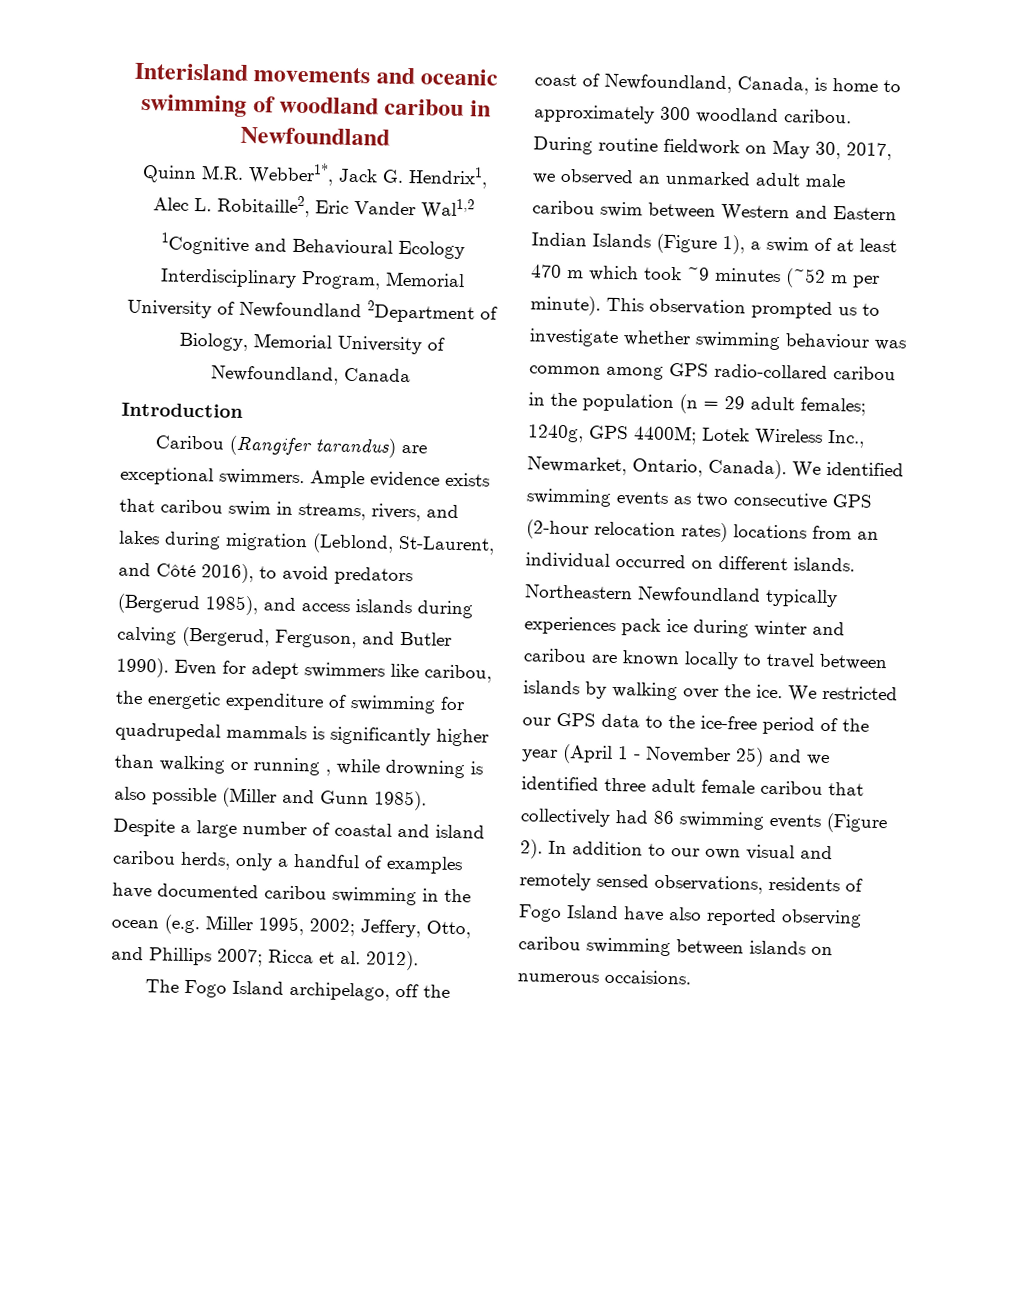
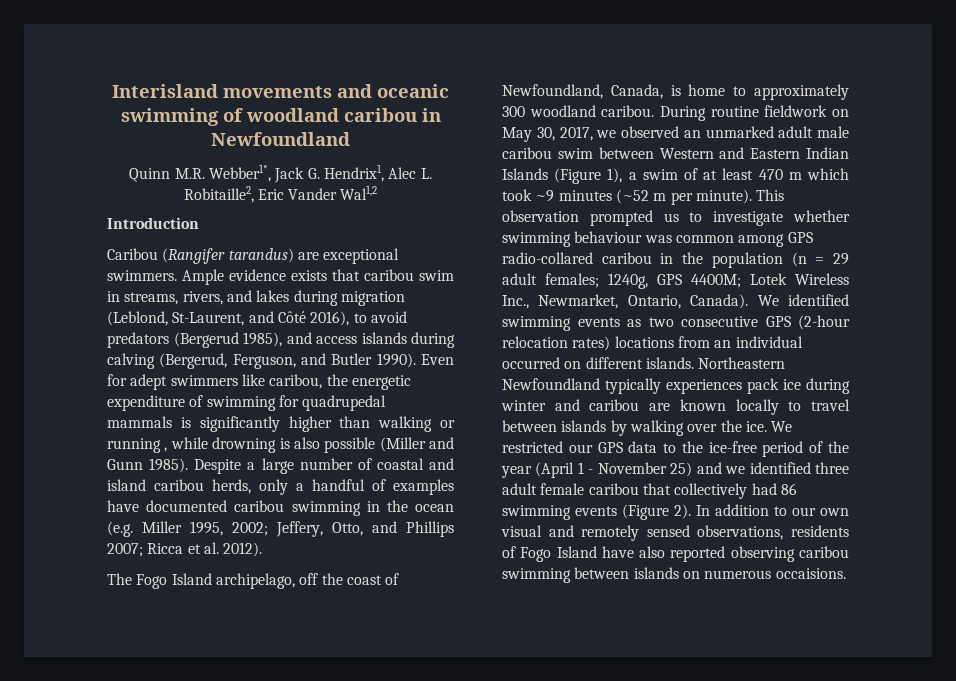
[161,232,465,260] [160,268,465,290] [127,299,498,324] [178,332,445,355] [211,365,411,385] // 1Cognitive and Behavioural Ecology Interdisciplinary Program, Memorial University of Newfoundland 2Department of Biology, Memorial University of Newfoundland, Canada -> (378, 192) none

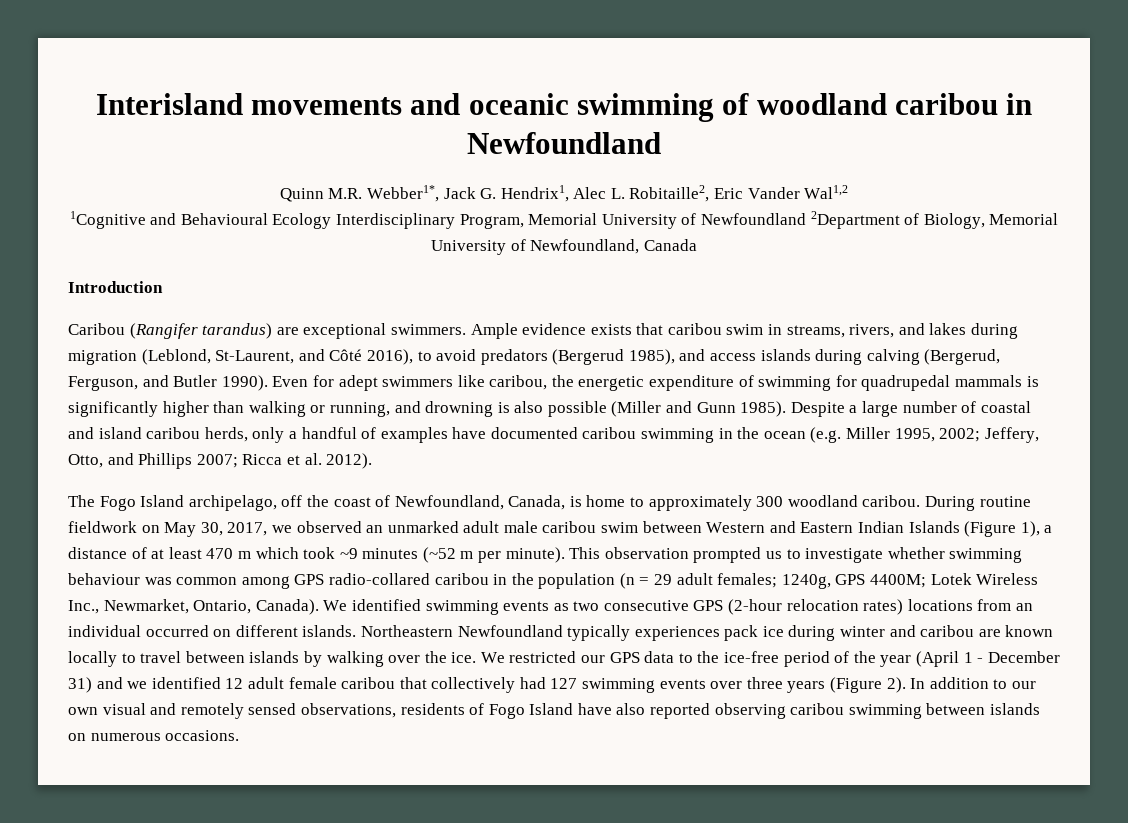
(378, 192) none -> [69,211,1059,229] [431,239,697,255] // 1Cognitive and Behavioural Ecology Interdisciplinary Program, Memorial University of Newfoundland 2Department of Biology, Memorial University of Newfoundland, Canada
[107,437,208,453] running , while -> [329,401,421,417] running, and
[642,169,678,180] swim -> [68,547,127,559] distance
[597,462,693,477] November 25) -> [987,651,1060,663] [68,677,92,693] December 31)
[815,462,849,474] three -> [225,678,244,689] 12
[780,483,797,495] [502,505,617,520] 86 swimming events -> [550,677,826,693] 127 swimming events over three years
[775,568,846,579] occaisions. -> [165,730,240,741] occasions.

